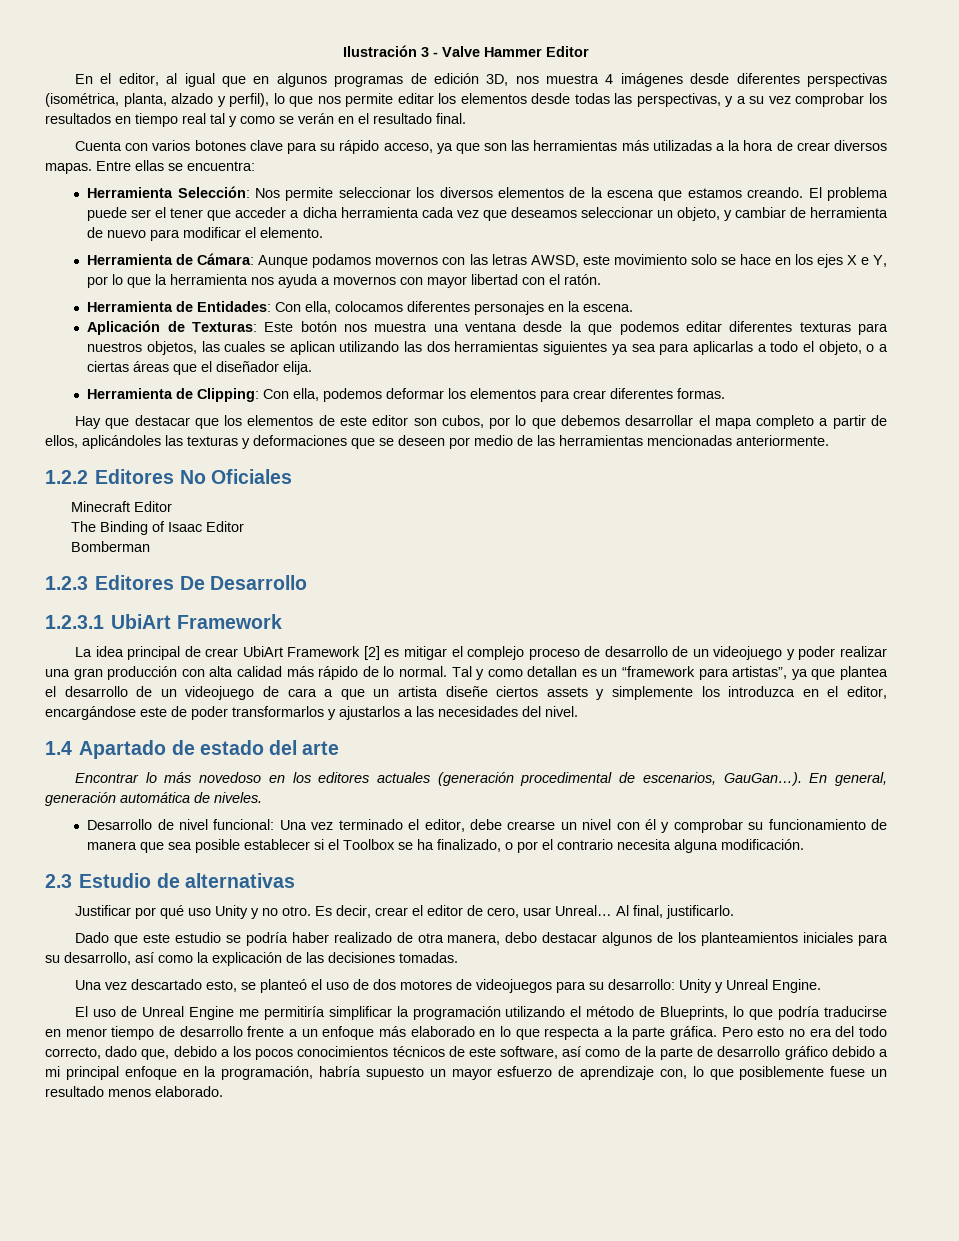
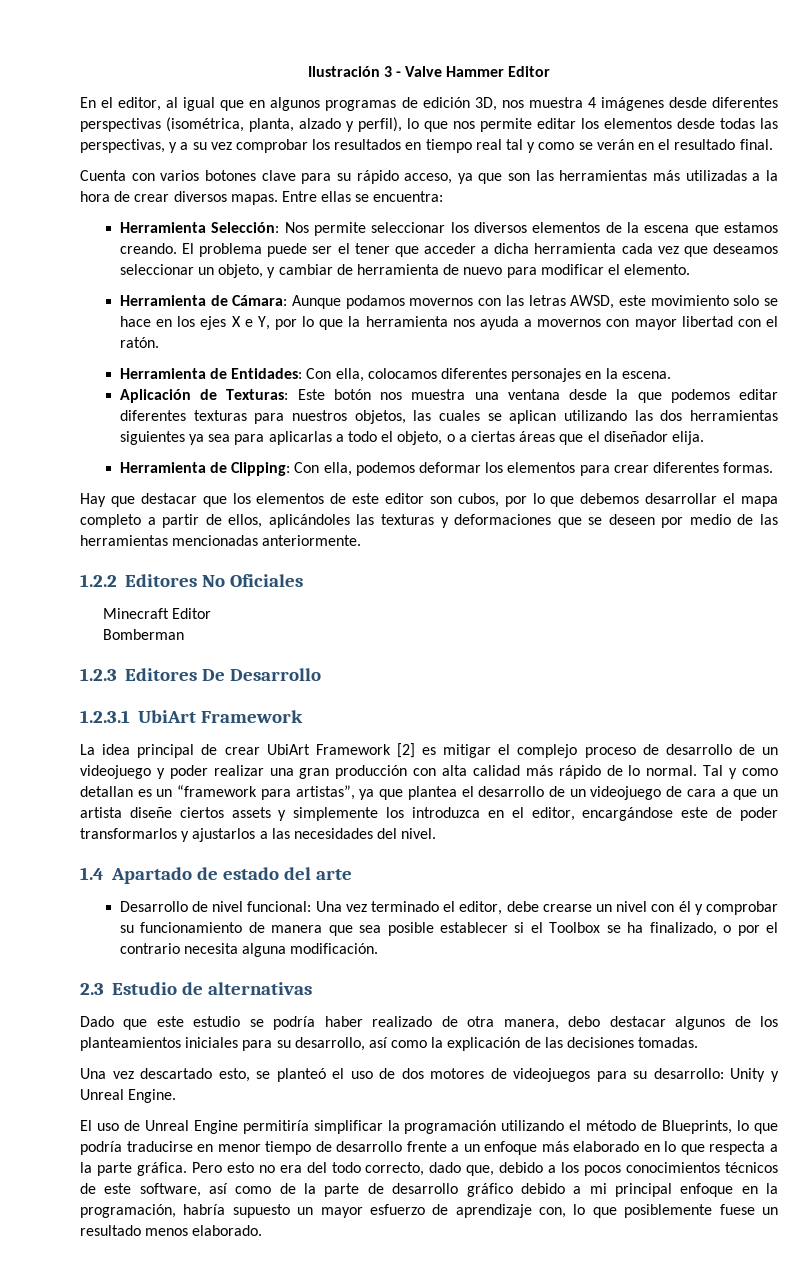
[71,521,245,535] // The Binding of Isaac Editor -> (212, 613) none
[75,772,887,786] [45,792,262,806] // Encontrar lo más novedoso en los editores actuales (generación procedimental de escenarios, GauGan…). En general, generación automática de niveles. -> (352, 874) none
[75,905,735,919] // Justificar por qué uso Unity y no otro. Es decir, crear el editor de cero, usar Unreal… Al final, justificarlo. -> (312, 988) none
[238,1009,259,1017] me -> (238, 1127) none

